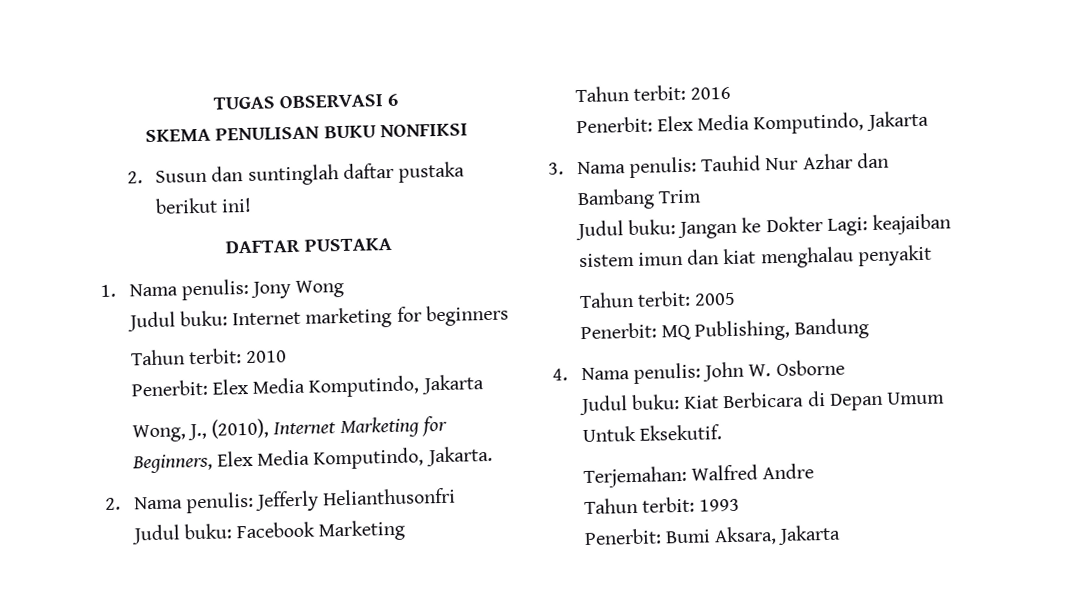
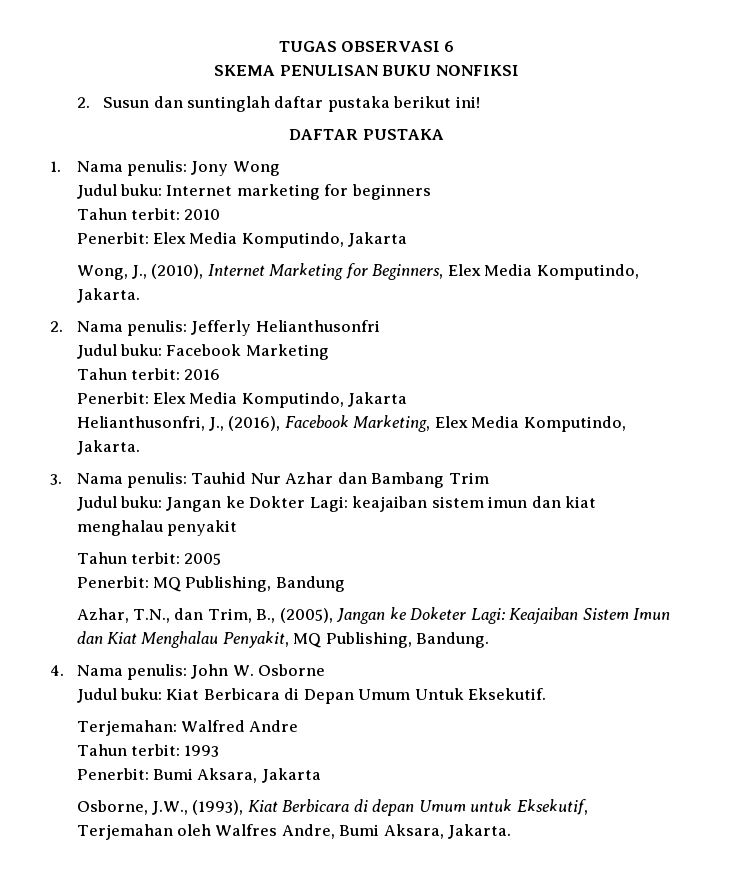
(929, 121) none -> [76,415,626,432] [76,440,140,455] // Helianthusonfri, J., (2016), Facebook Marketing, Elex Media Komputindo, Jakarta.
(870, 329) none -> [76,607,670,624] [76,631,490,648] // Azhar, T.N., dan Trim, B., (2005), Jangan ke Doketer Lagi: Keajaiban Sistem Imun dan Kiat Menghalau Penyakit, MQ Publishing, Bandung.
(842, 535) none -> [76,799,588,816] [76,824,512,840] // Osborne, J.W., (1993), Kiat Berbicara di depan Umum untuk Eksekutif, Terjemahan oleh Walfres Andre, Bumi Aksara, Jakarta.

